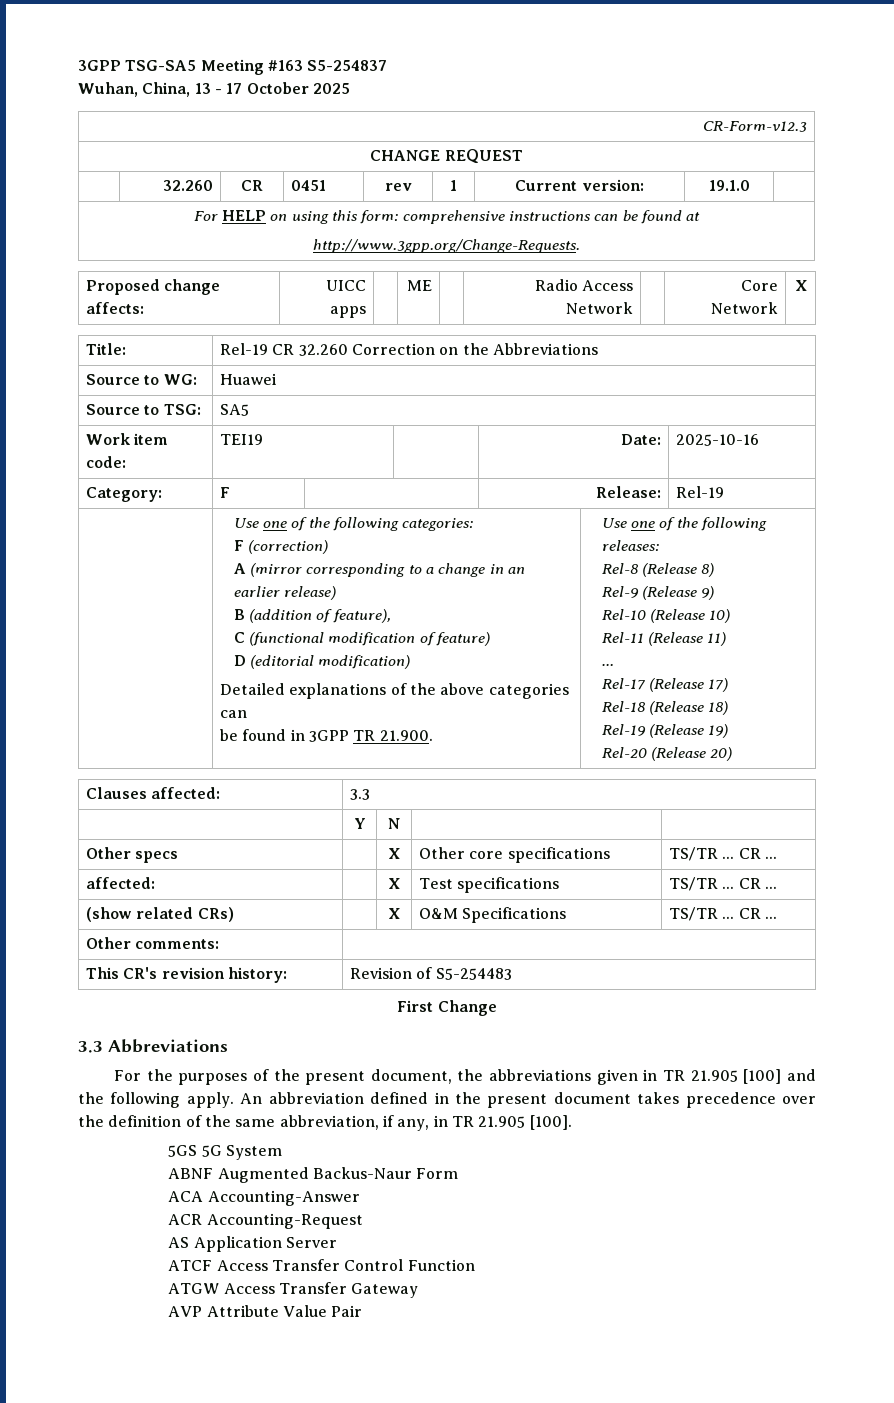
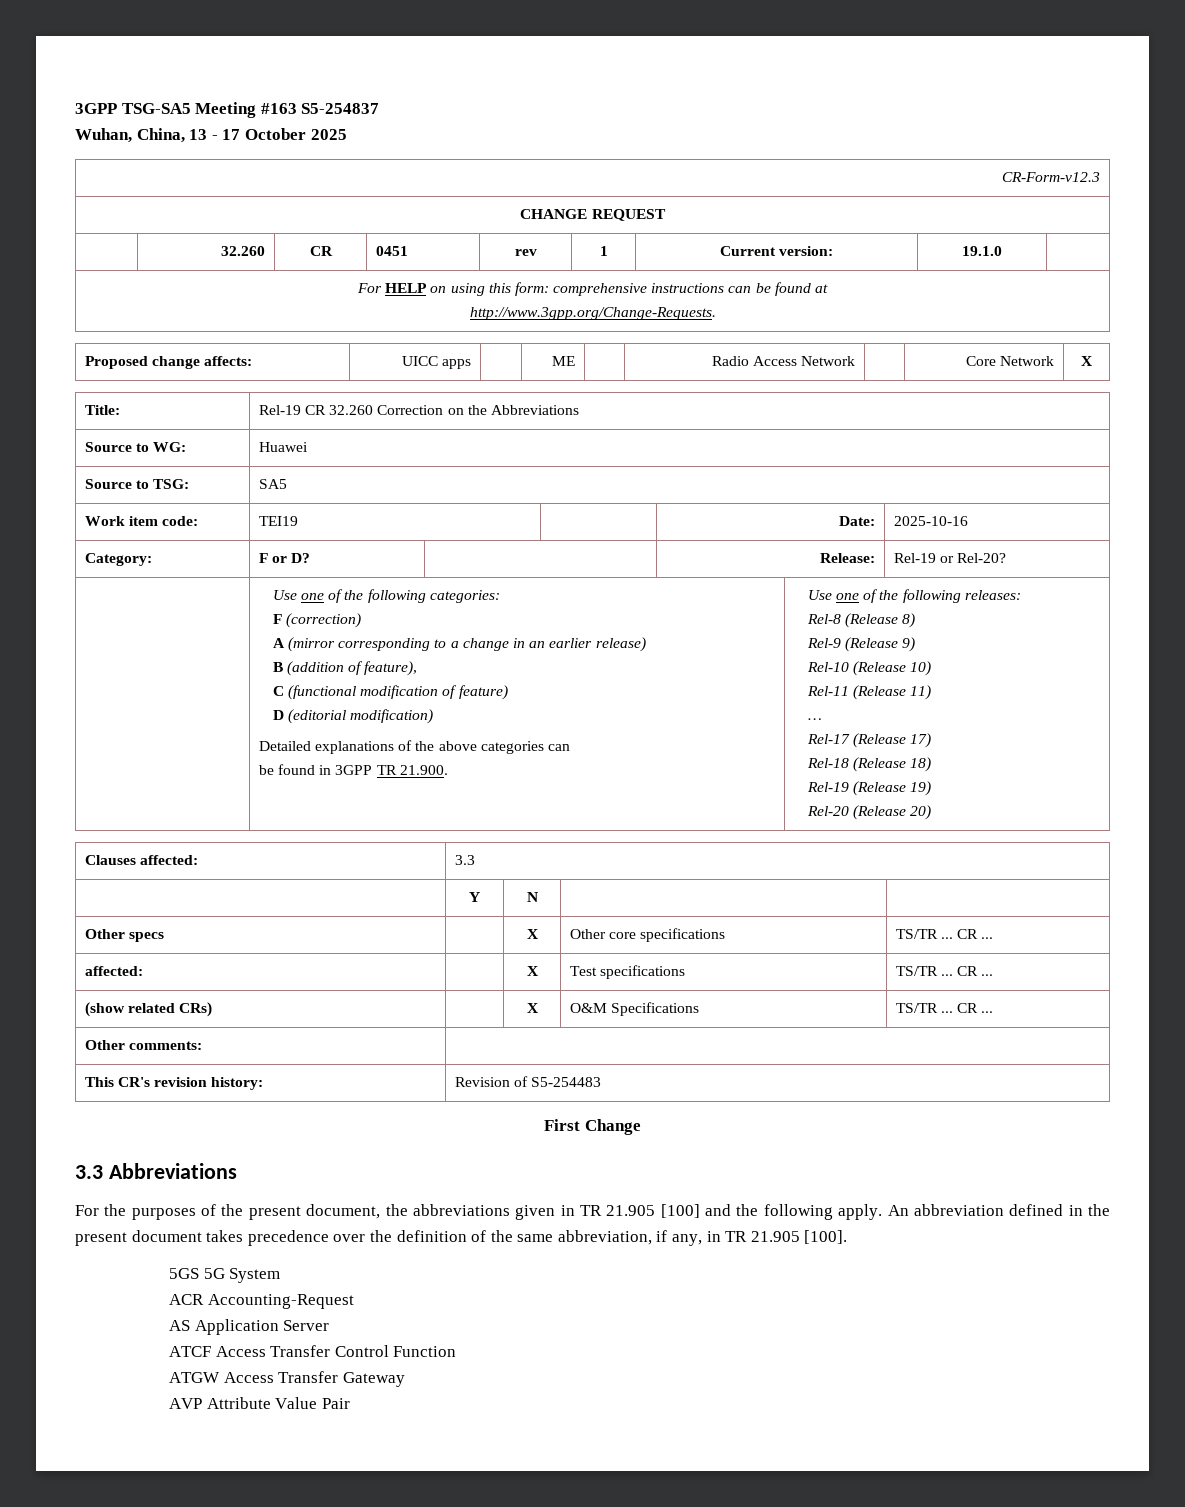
(231, 492) none -> [271,553,311,563] or D?
(725, 492) none -> [939,553,1007,563] or Rel-20?
[168,1167,459,1183] [168,1190,360,1206] // ABNF Augmented Backus-Naur Form // ACA Accounting-Answer -> (281, 1275) none

